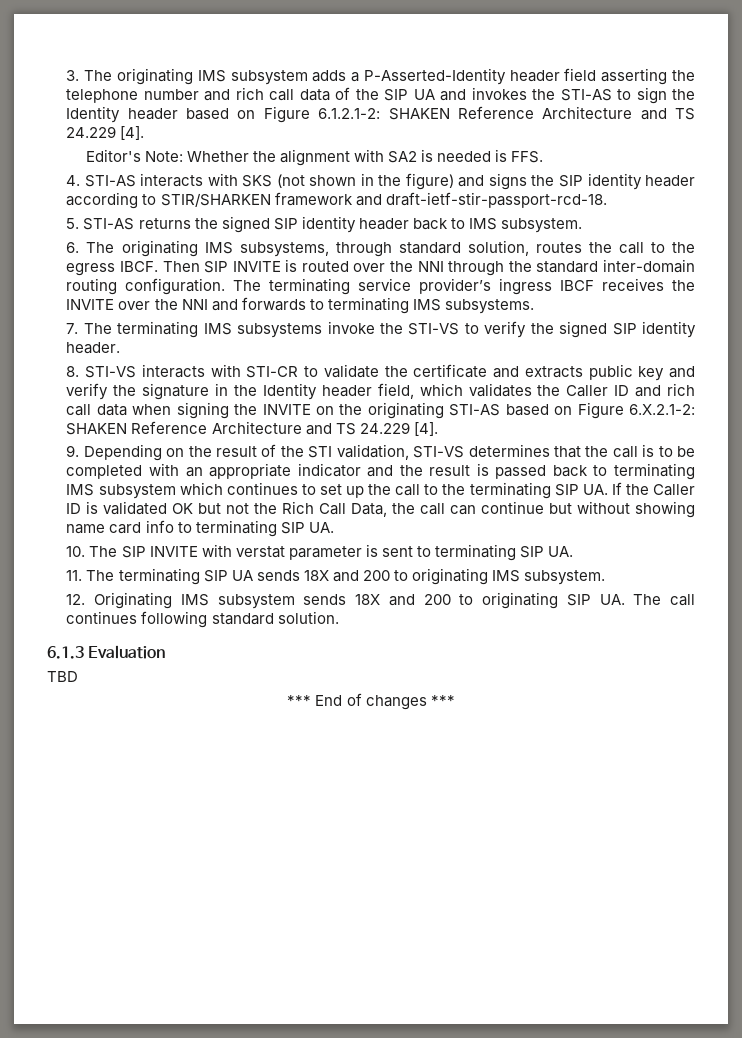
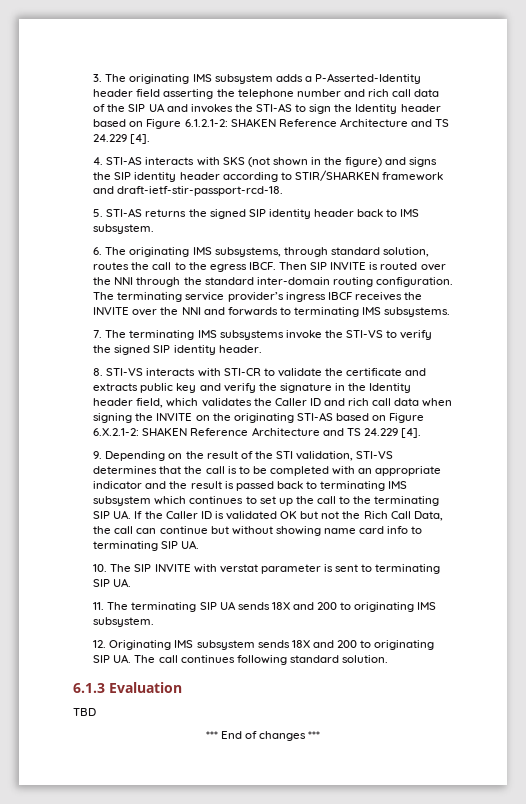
[85,149,544,166] // Editor's Note: Whether the alignment with SA2 is needed is FFS. -> (151, 139) none

